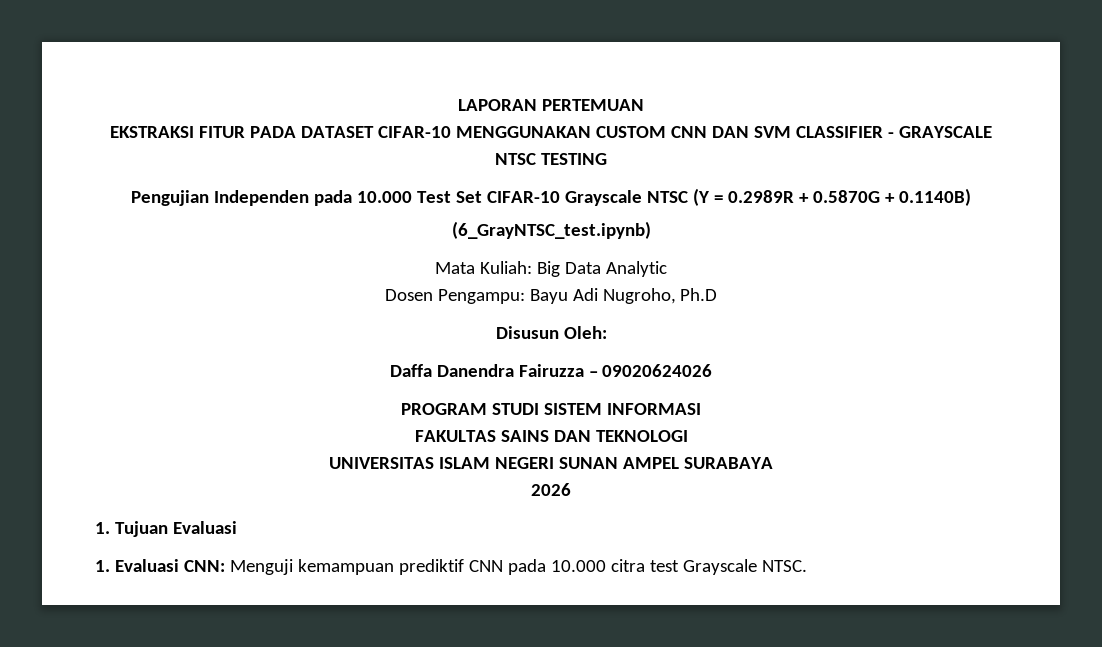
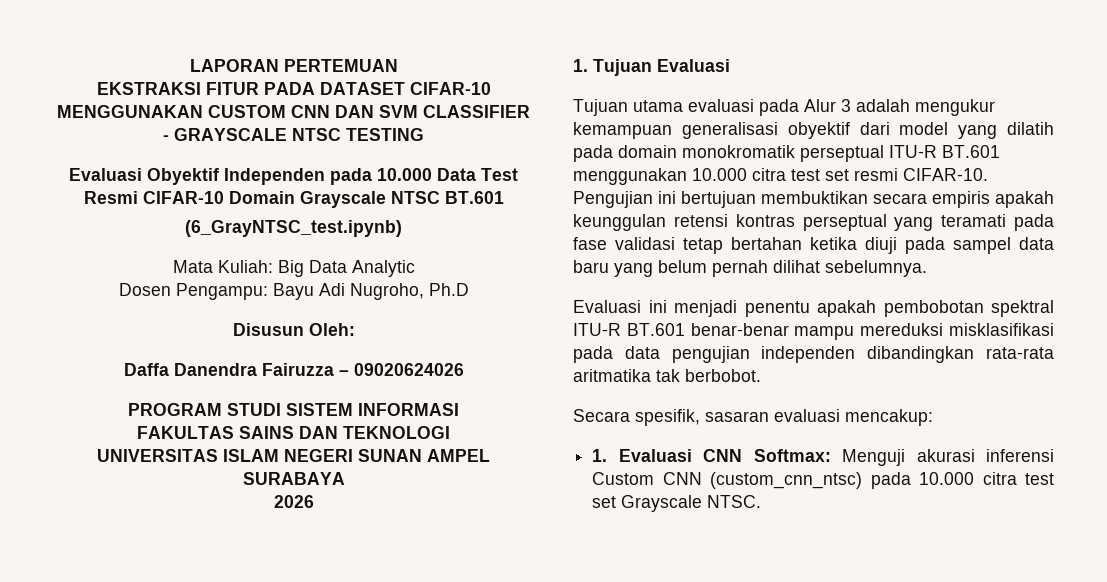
[131,190,210,206] Pengujian -> [69,168,219,185] Evaluasi Obyektif
[417,188,971,206] Test Set CIFAR-10 Grayscale NTSC (Y = 0.2989R + 0.5870G + 0.1140B) -> [437,168,518,181] [83,191,504,208] Data Test Resmi CIFAR-10 Domain Grayscale NTSC BT.601
[95,559,503,575] 1. Evaluasi CNN: Menguji kemampuan prediktif CNN -> [573,99,995,116] [573,122,1054,139] [573,145,1000,162] [573,168,988,185] [573,191,1054,208] [573,214,1054,231] [573,237,1054,254] [573,260,927,277] [573,300,1054,317] [573,323,1054,340] [573,346,1054,363] [573,369,761,382] [573,409,933,426] [592,449,1054,466] [592,472,863,489] Tujuan utama evaluasi pada Alur 3 adalah mengukur kemampuan generalisasi obyektif dari model yang dilatih pada domain monokromatik perseptual ITU-R BT.601 menggunakan 10.000 citra test set resmi CIFAR-10. Pengujian ini bertujuan membuktikan secara empiris apakah keunggulan retensi kontras perseptual yang teramati pada fase validasi tetap bertahan ketika diuji pada sampel data baru yang belum pernah dilihat sebelumnya. // Evaluasi ini menjadi penentu apakah pembobotan spektral ITU-R BT.601 benar-benar mampu mereduksi misklasifikasi pada data pengujian independen dibandingkan rata-rata aritmatika tak berbobot. // Secara spesifik, sasaran evaluasi mencakup: // 1. Evaluasi CNN Softmax: Menguji akurasi inferensi Custom CNN (custom_cnn_ntsc)
(679, 566) none -> [592,496,617,508] set

